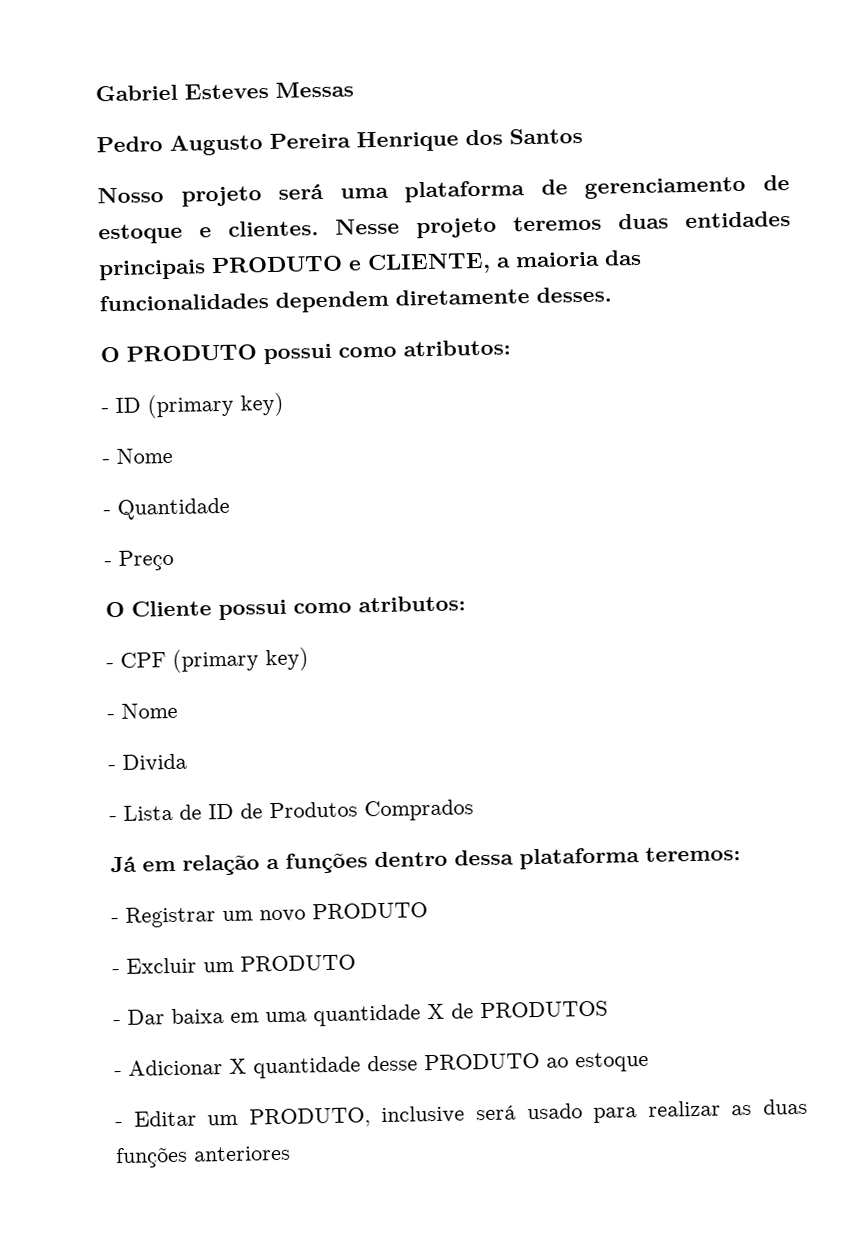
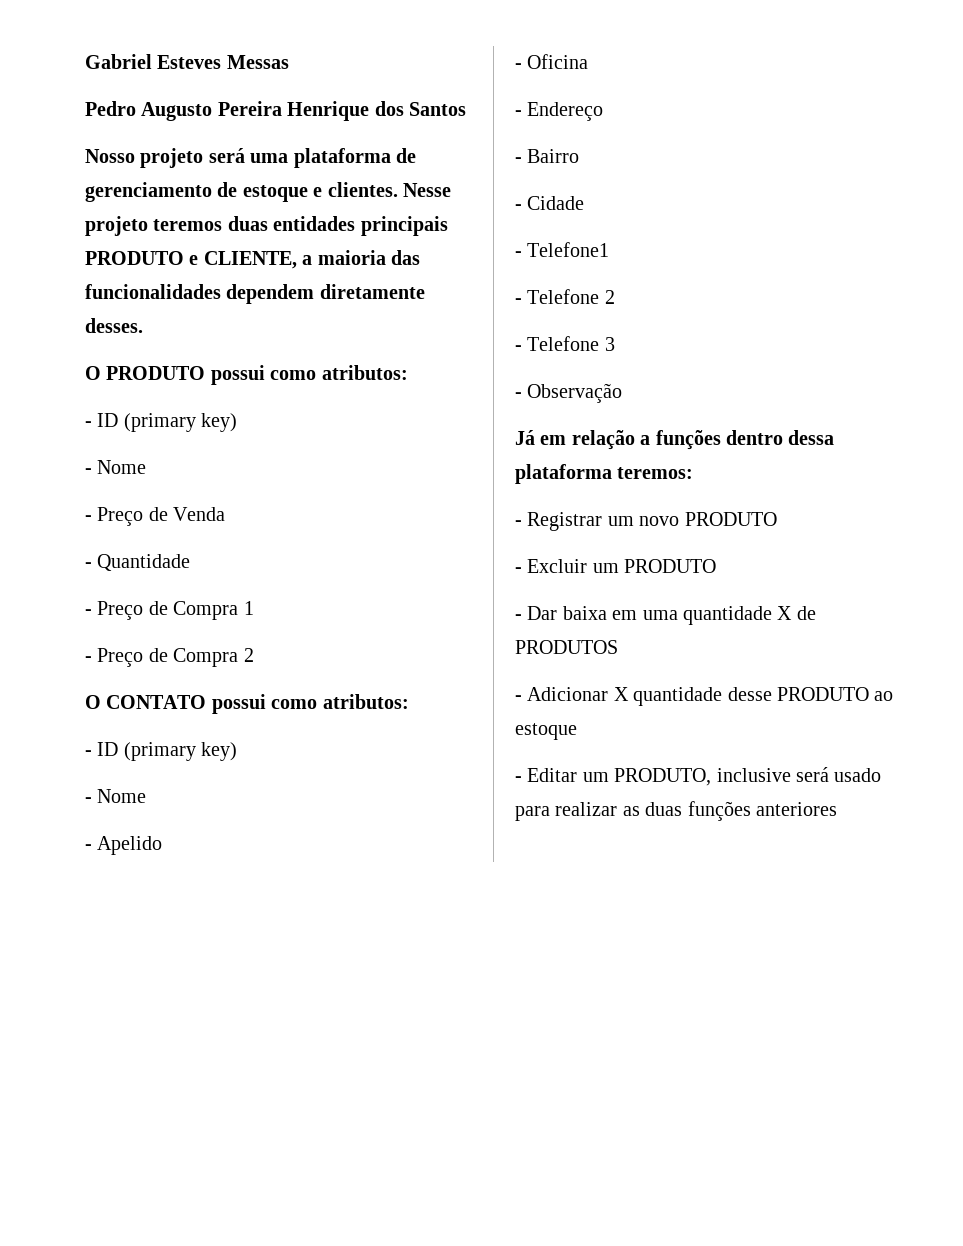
(173, 455) none -> [85,507,226,526] // - Preço de Venda
[105,595,466,621] [106,647,309,673] [107,702,178,720] [108,753,187,772] [109,799,474,822] // O Cliente possui como atributos: // - CPF (primary key) // - Nome // - Divida // - Lista de ID de Produtos Comprados -> [148,601,254,620] [85,648,254,667] [85,694,409,714] [85,742,238,761] [85,789,147,803] [85,836,163,855] [515,54,589,69] [515,102,604,121] [515,149,580,163] [515,196,585,210] [515,242,610,257] [515,289,615,304] [515,336,615,351] [515,383,623,403] de Compra 1 // - Preço de Compra 2 // O CONTATO possui como atributos: // - ID (primary key) // - Nome // - Apelido // - Oficina // - Endereço // - Bairro // - Cidade // - Telefone1 // - Telefone 2 // - Telefone 3 // - Observação

